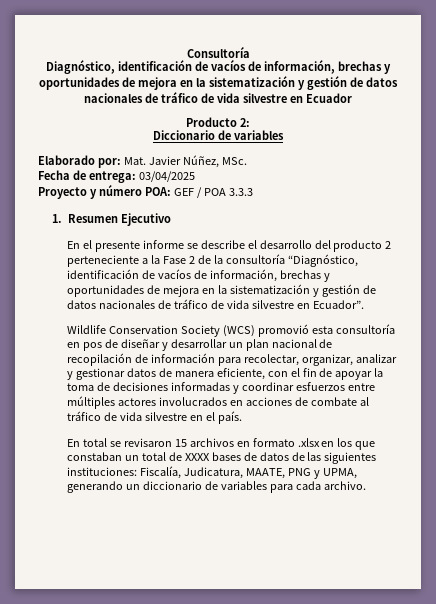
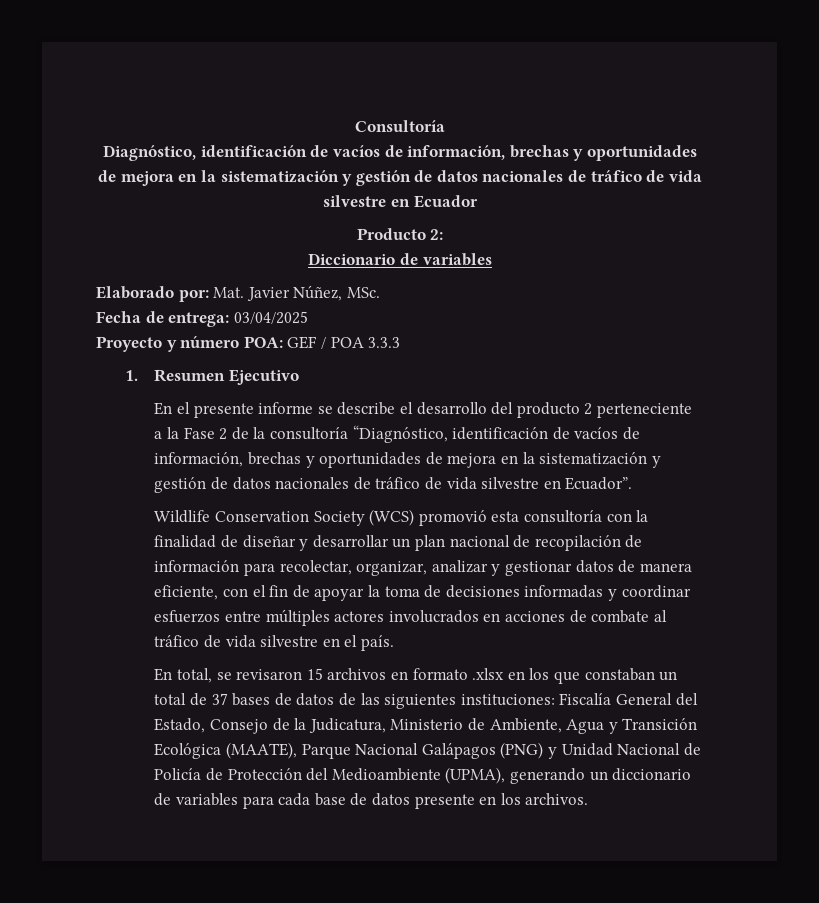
[66,342,102,351] en pos -> [606,510,649,522] [154,535,217,548] con la finalidad
[82,438,107,447] total -> [177,668,213,683] total,
[184,453,210,461] XXXX -> [211,693,228,705] 37
[139,466,357,479] Fiscalía, Judicatura, MAATE, PNG y UPMA, -> [559,693,698,706] [154,718,698,734] [154,742,701,759] [154,767,506,784] Fiscalía General del Estado, Consejo de la Judicatura, Ministerio de Ambiente, Agua y Transición Ecológica (MAATE), Parque Nacional Galápagos (PNG) y Unidad Nacional de Policía de Protección del Medioambiente (UPMA),
[323,481,366,490] archivo. -> [314,793,589,809] base de datos presente en los archivos.

